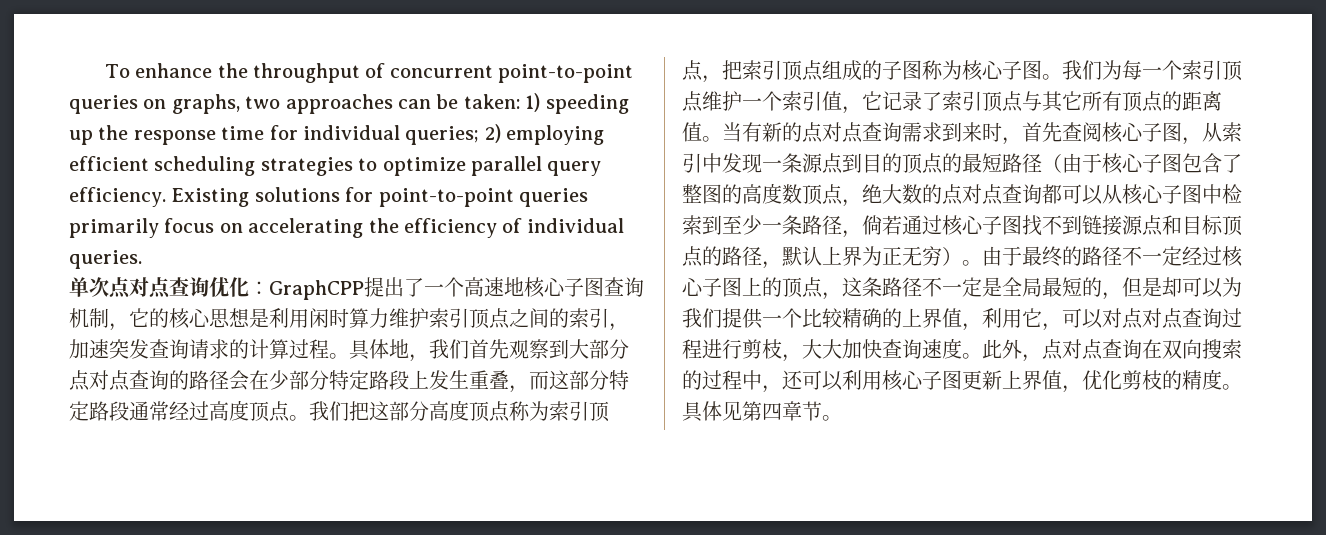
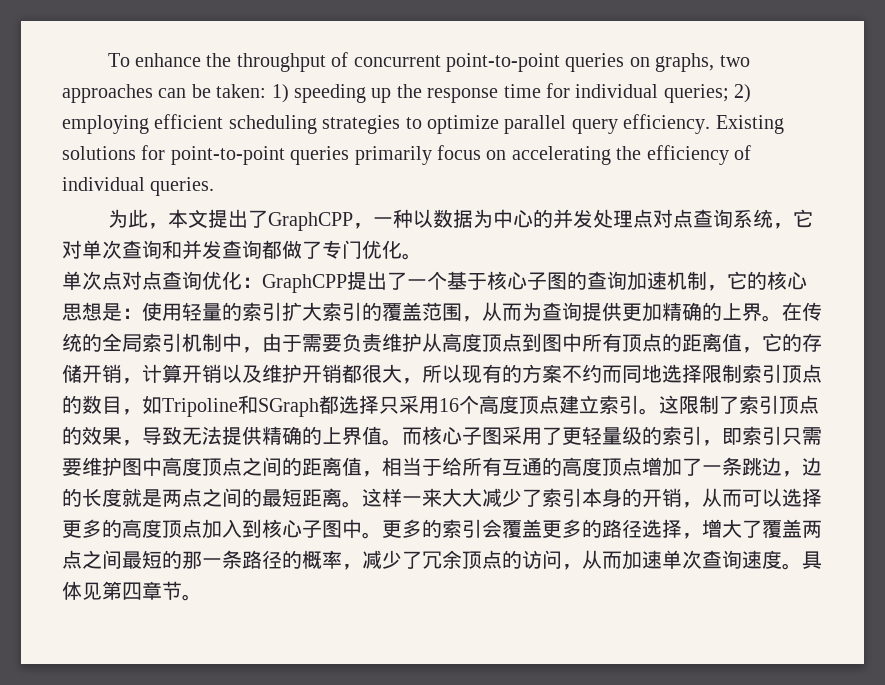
(142, 259) none -> [107,209,813,231] [62,240,422,260] // 为此，本文提出了GraphCPP，一种以数据为中心的并发处理点对点查询系统，它对单次查询和并发查询都做了专门优化。
[464,277,644,298] 高速地核心子图查询 -> [447,271,667,291] 基于核心子图的查询加速
[269,308,629,331] [69,339,629,362] [69,370,629,393] [69,400,610,422] [682,60,1243,83] [682,91,1222,114] [682,122,1242,145] [682,153,1242,174] [682,183,1242,207] [682,215,1243,238] [682,246,1243,269] [682,277,1242,300] [682,308,1242,331] [682,338,1242,362] [682,370,1202,393] 利用闲时算力维护索引顶点之间的索引，加速突发查询请求的计算过程。具体地，我们首先观察到大部分点对点查询的路径会在少部分特定路段上发生重叠，而这部分特定路段通常经过高度顶点。我们把这部分高度顶点称为索引顶点，把索引顶点组成的子图称为核心子图。我们为每一个索引顶点维护一个索引值，它记录了索引顶点与其它所有顶点的距离值。当有新的点对点查询需求到来时，首先查阅核心子图，从索引中发现一条源点到目的顶点的最短路径（由于核心子图包含了整图的高度数顶点，绝大数的点对点查询都可以从核心子图中检索到至少一条路径，倘若通过核心子图找不到链接源点和目标顶点的路径，默认上界为正无穷）。由于最终的路径不一定经过核心子图上的顶点，这条路径不一定是全局最短的，但是却可以为我们提供一个比较精确的上界值，利用它，可以对点对点查询过程进行剪枝，大大加快查询速度。此外，点对点查询在双向搜索的过程中，还可以利用核心子图更新上界值，优化剪枝的精 -> [122,302,822,322] [62,333,822,353] [62,364,822,384] [62,395,819,417] [62,426,822,446] [62,457,822,477] [62,488,822,508] [62,519,822,539] [62,550,762,570] ：使用轻量的索引扩大索引的覆盖范围，从而为查询提供更加精确的上界。在传统的全局索引机制中，由于需要负责维护从高度顶点到图中所有顶点的距离值，它的存储开销，计算开销以及维护开销都很大，所以现有的方案不约而同地选择限制索引顶点的数目，如Tripoline和SGraph都选择只采用16个高度顶点建立索引。这限制了索引顶点的效果，导致无法提供精确的上界值。而核心子图采用了更轻量级的索引，即索引只需要维护图中高度顶点之间的距离值，相当于给所有互通的高度顶点增加了一条跳边，边的长度就是两点之间的最短距离。这样一来大大减少了索引本身的开销，从而可以选择更多的高度顶点加入到核心子图中。更多的索引会覆盖更多的路径选择，增大了覆盖两点之间最短的那一条路径的概率，减少了冗余顶点的访问，从而加速单次查询速

